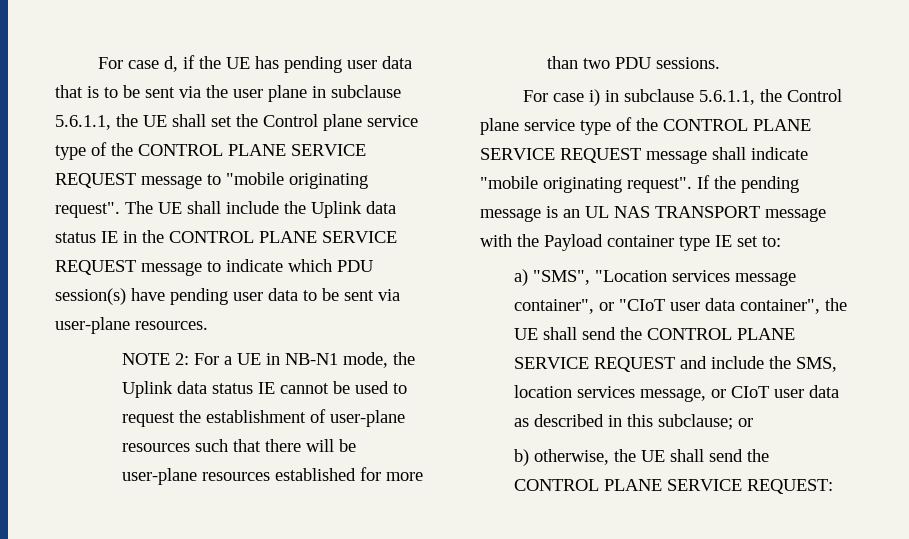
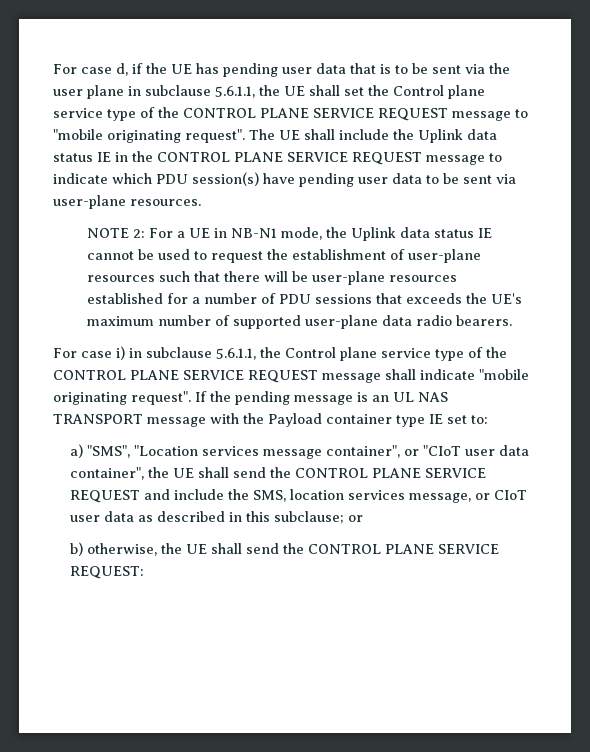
[386,472,424,481] [547,56,721,69] more than two PDU sessions. -> [192,293,523,304] [87,315,513,329] a number of PDU sessions that exceeds the UE's maximum number of supported user-plane data radio bearers.

